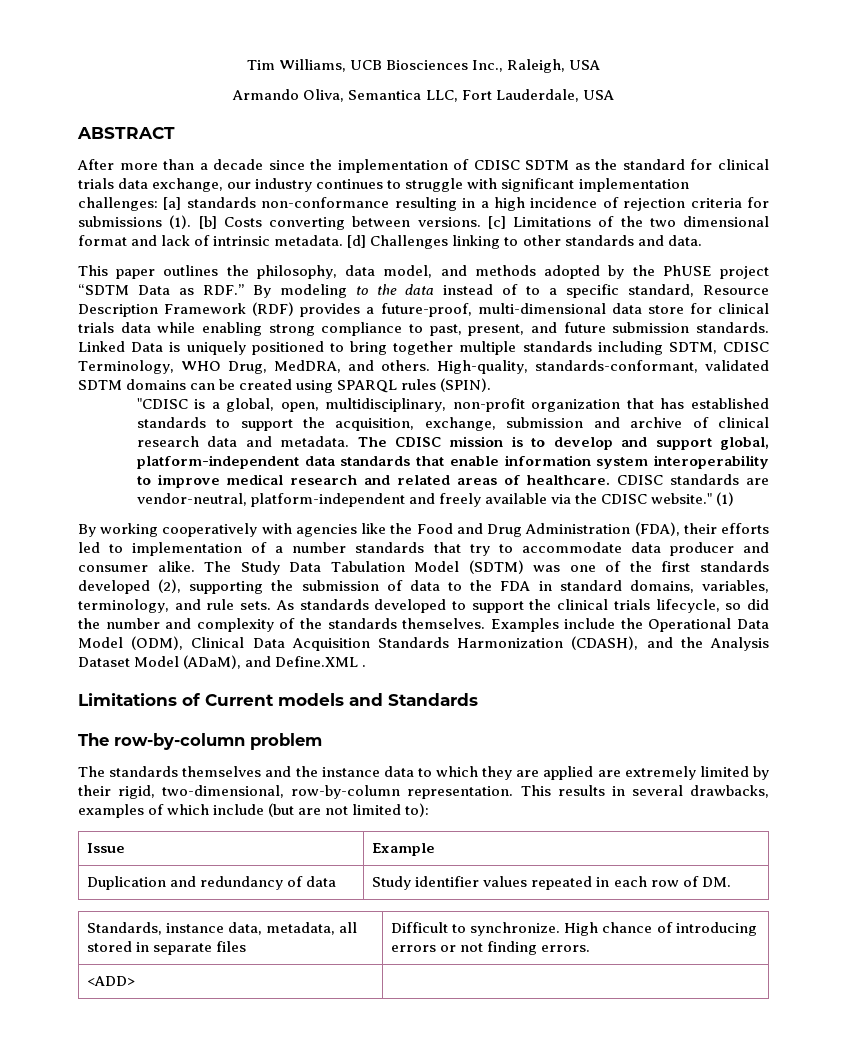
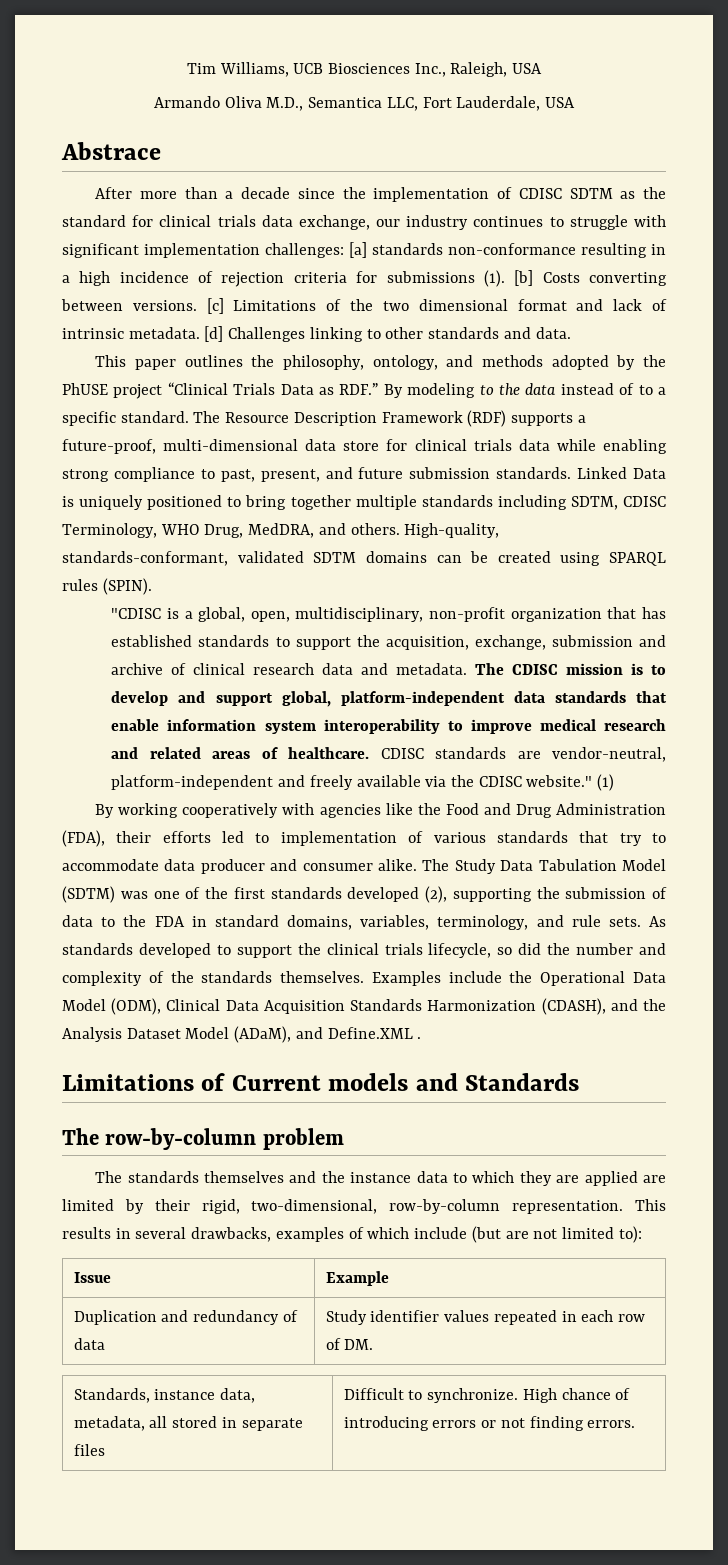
[303,89,345,102] Oliva, -> [224,96,304,111] Oliva M.D.,
[77,127,175,139] ABSTRACT -> [61,142,161,160] Abstrace
[345,265,433,278] data model, -> [372,355,438,370] ontology,
[78,284,129,295] “SDTM -> [167,382,276,395] “Clinical Trials
[628,284,695,297] standard, -> [120,411,221,423] standard. The
[300,303,361,317] provides -> [511,413,574,426] supports
[275,542,347,553] a number -> [433,832,486,843] various
[624,766,696,780] extremely -> (666, 1179) none
[87,976,136,986] // <ADD> | -> (636, 1424) none

